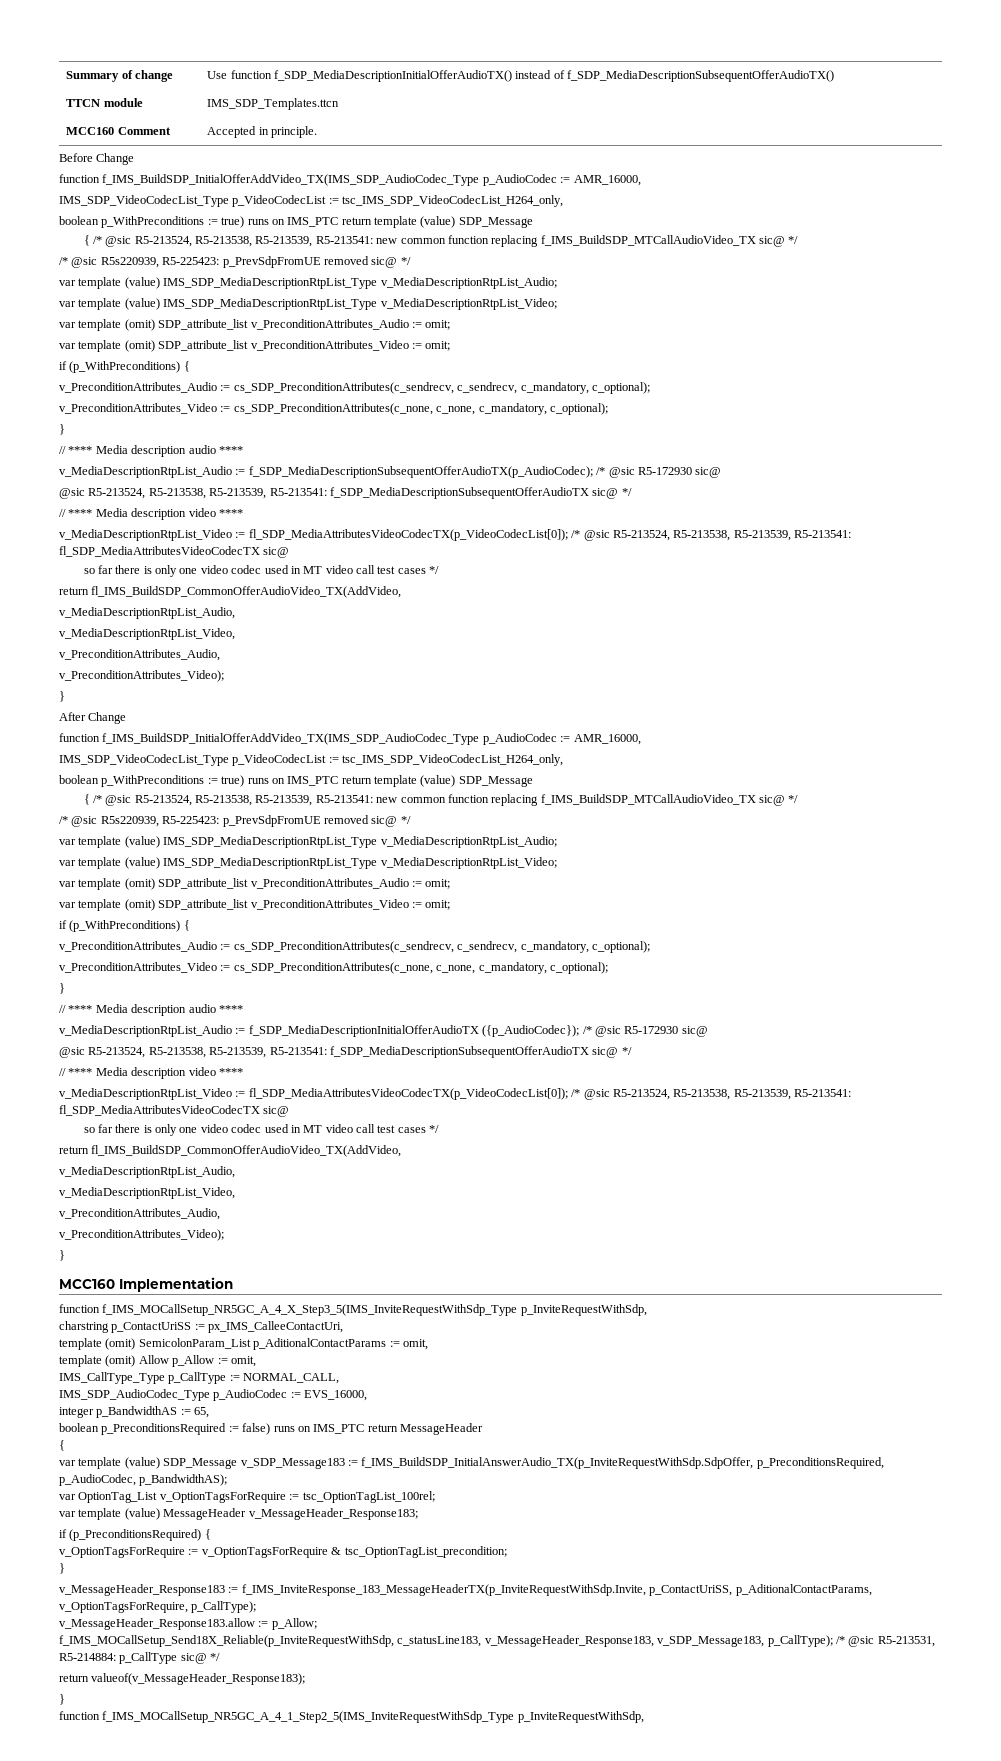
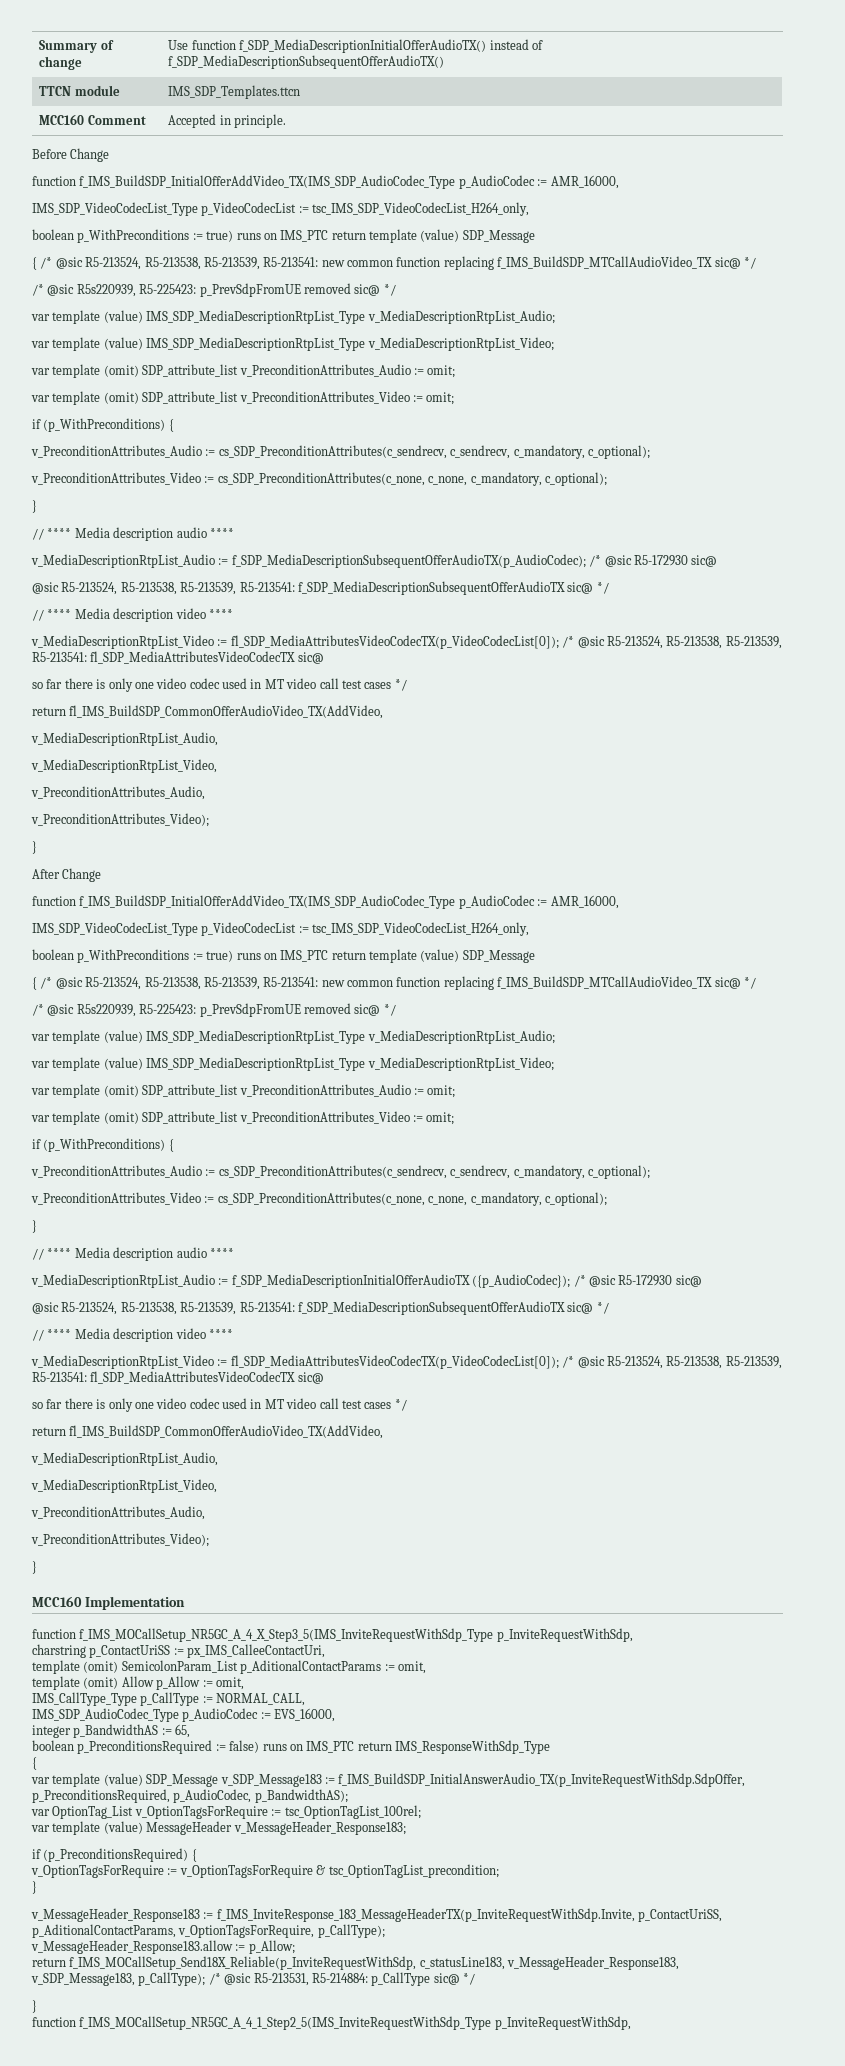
[400,1423,483,1435] MessageHeader -> [395,1740,550,1754] IMS_ResponseWithSdp_Type
(317, 1624) none -> [32,1958,66,1967] return
[59,1673,306,1685] // return valueof(v_MessageHeader_Response183); -> (475, 1979) none

